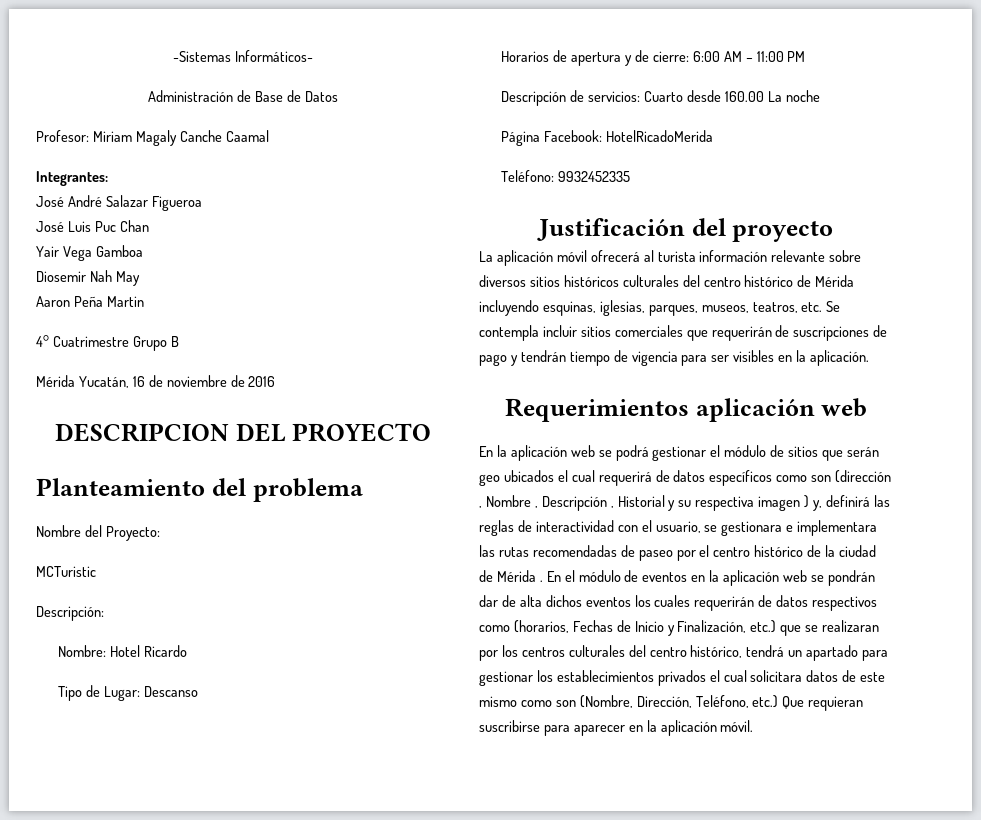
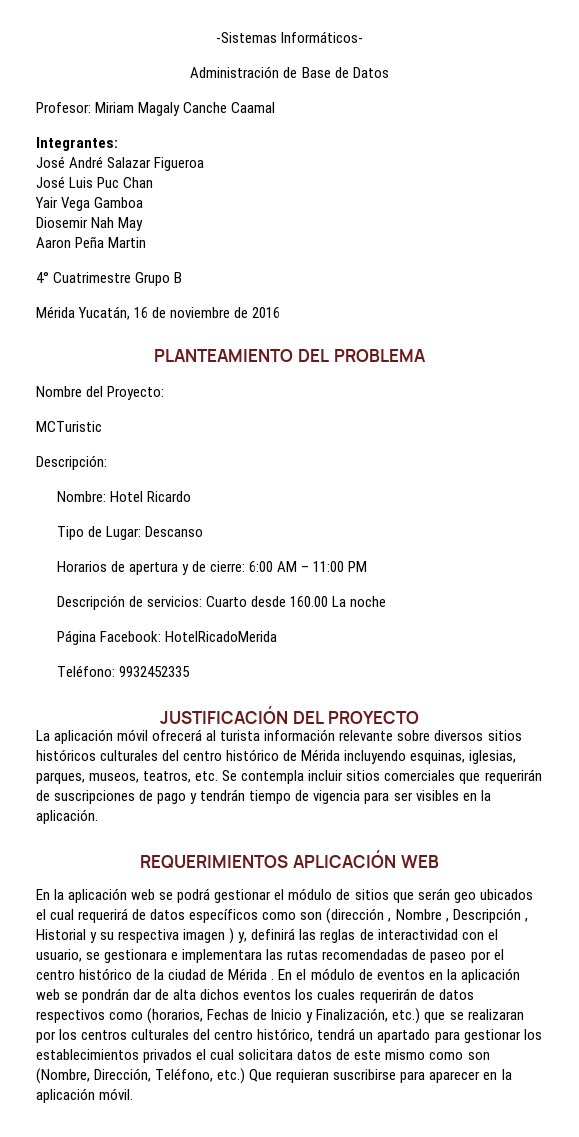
[54,423,432,442] [36,478,363,502] DESCRIPCION DEL PROYECTO // Planteamiento del problema -> [154,349,426,362] PLANTEAMIENTO DEL PROBLEMA
[536,218,834,242] Justificación del proyecto -> [159,706,420,724] JUSTIFICACIÓN DEL PROYECTO
[504,398,868,422] Requerimientos aplicación web -> [140,850,439,869] REQUERIMIENTOS APLICACIÓN WEB

